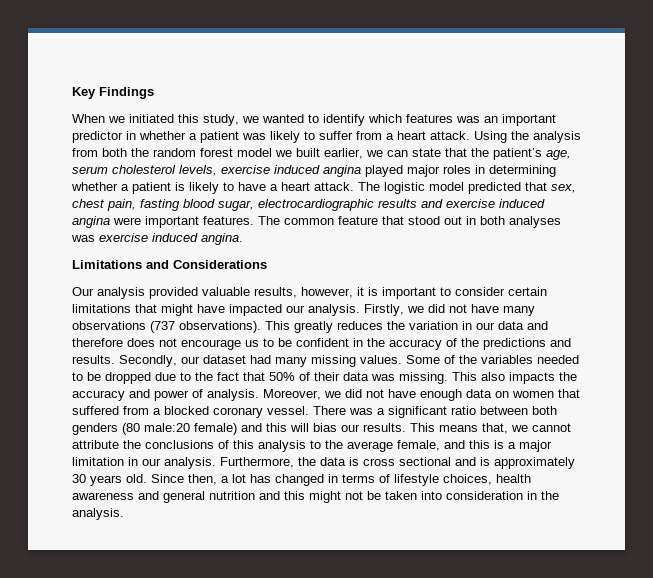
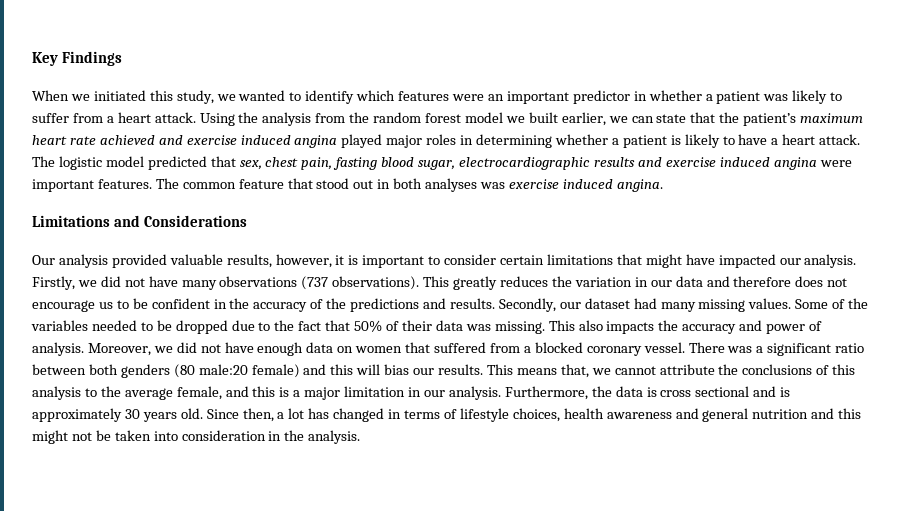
[456,116,480,123] was -> [452,94,485,101] were
[102,148,127,157] both -> (346, 118) none
[546,150,571,160] [72,165,217,176] age, serum cholesterol levels, -> [800,113,864,123] [32,135,183,145] maximum heart rate achieved and

